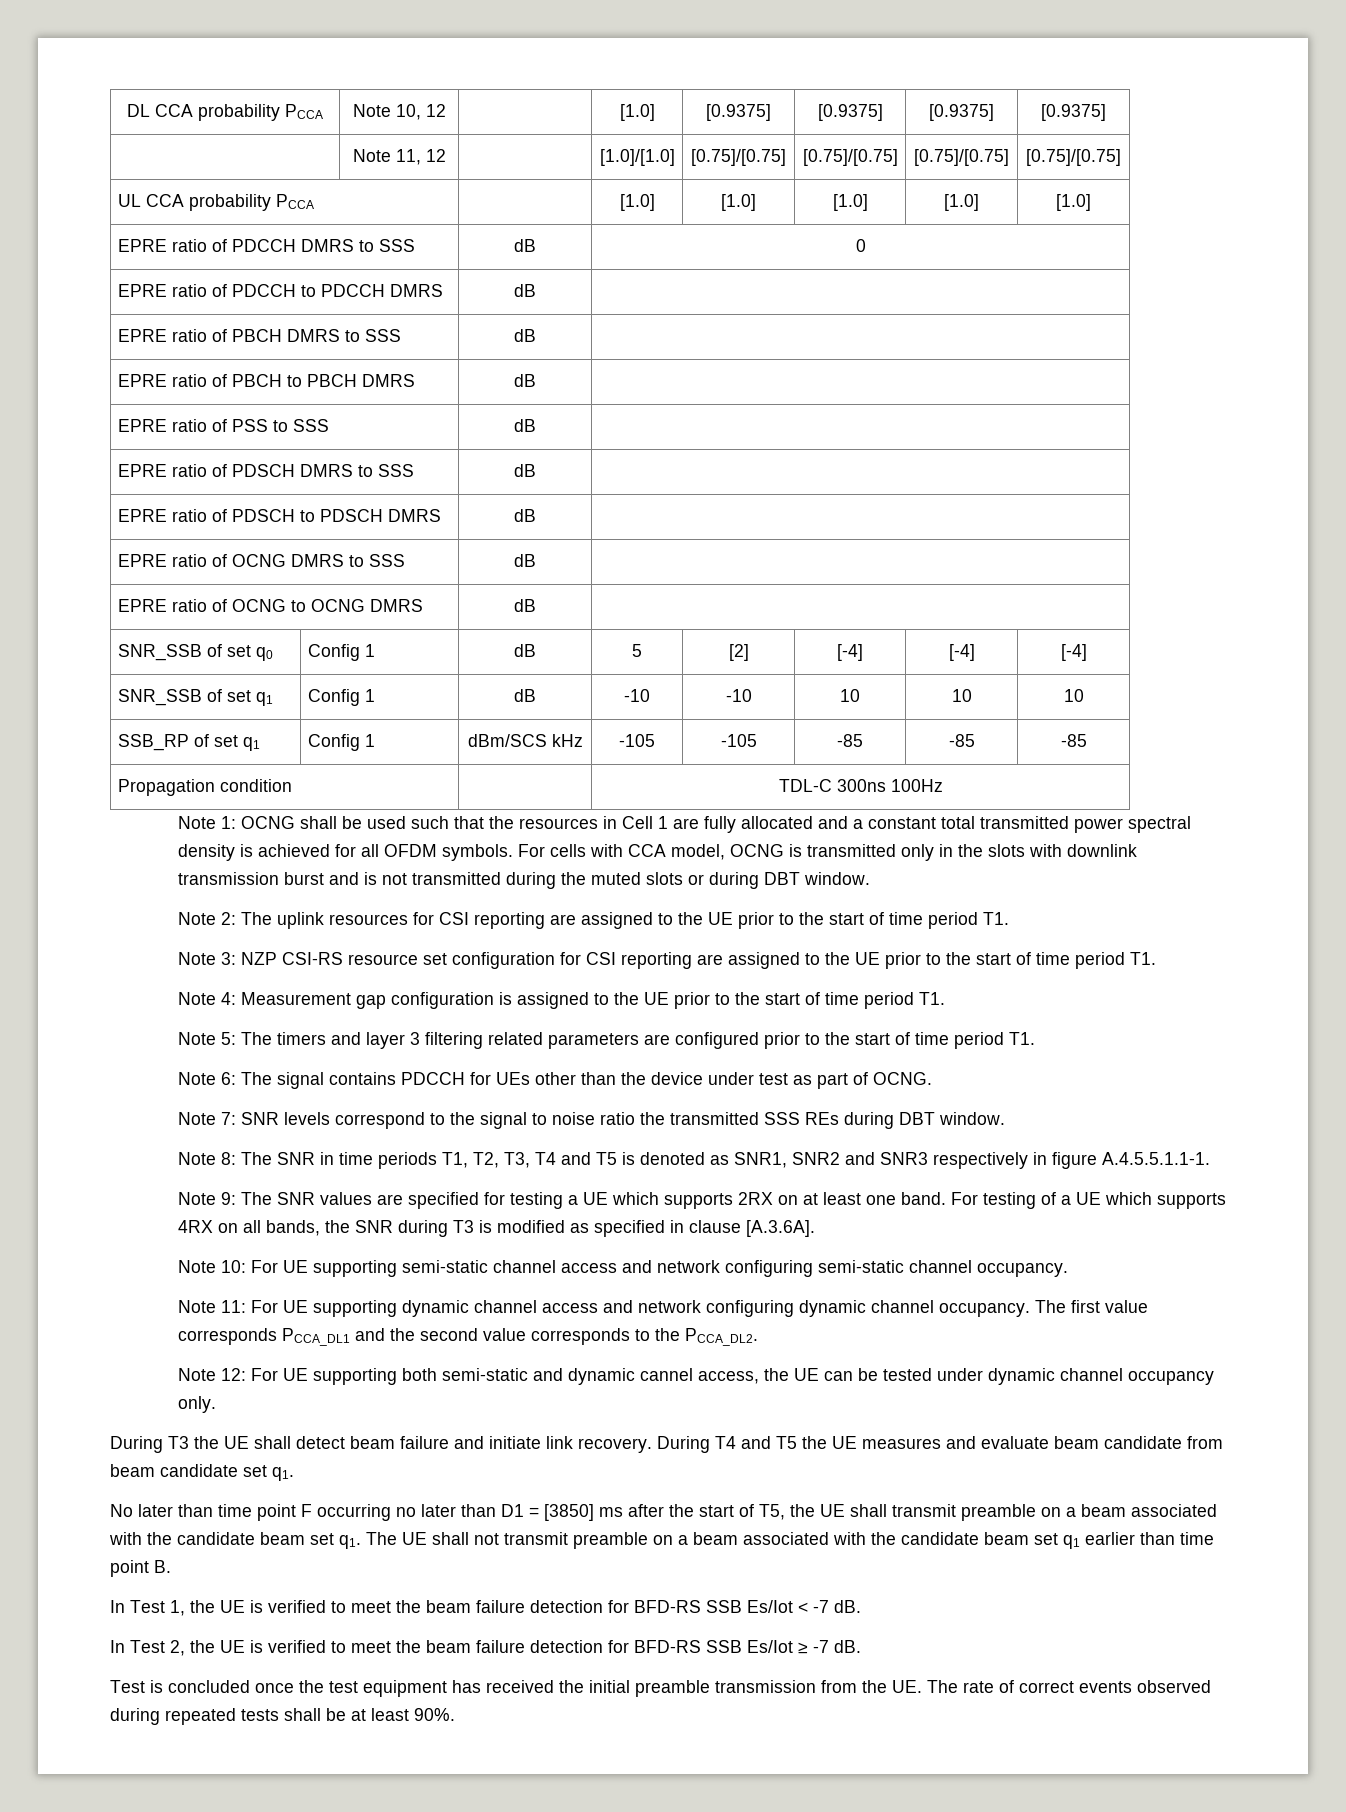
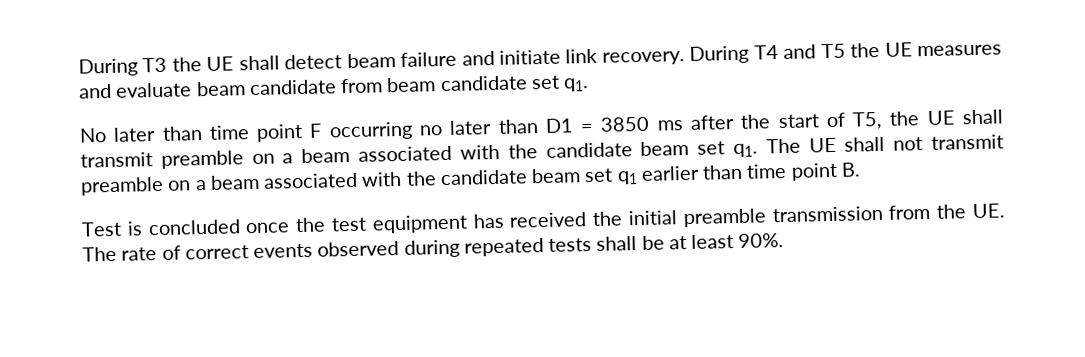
[127,104,323,121] [352,104,446,120] [619,104,655,121] [706,104,771,121] [817,104,883,121] [929,104,994,121] [1041,104,1106,121] [352,149,446,165] [599,149,675,166] [691,149,786,166] [802,149,898,166] [914,149,1009,166] [1026,149,1121,166] [117,194,314,211] [619,194,655,211] [721,194,756,211] [832,194,868,211] [944,194,979,211] [1056,194,1091,211] [117,239,415,252] [514,239,536,252] [855,239,866,252] [117,284,443,297] [514,284,536,297] [117,329,401,342] [514,329,536,342] [117,374,415,387] [514,374,536,387] [117,419,329,432] [514,419,536,432] [117,464,414,477] [514,464,536,477] [117,509,441,522] [514,509,536,522] [117,554,405,567] [514,554,536,567] [117,599,423,612] [514,599,536,612] [117,644,273,661] [307,644,375,661] [514,644,536,657] [632,644,642,657] [728,644,749,661] [837,644,863,661] [948,644,975,661] [1060,644,1087,661] [117,689,273,706] [307,689,375,706] [514,689,536,702] [624,689,650,702] [725,689,752,702] [840,689,860,702] [951,689,972,702] [1063,689,1084,702] [117,734,260,751] [307,734,375,751] [467,734,583,747] [619,734,655,747] [720,734,757,747] [837,734,863,747] [948,734,975,747] [1060,734,1087,747] [117,779,292,796] [778,779,943,792] [177,816,1191,833] [177,844,1137,861] [177,872,870,889] [177,912,1009,929] [177,952,1156,969] [177,992,945,1009] [177,1032,1035,1049] [177,1072,932,1089] [177,1112,1005,1129] [177,1152,1210,1169] [177,1192,1226,1209] [177,1220,815,1237] [177,1260,1068,1277] [177,1300,1148,1317] [177,1328,758,1346] [177,1368,1214,1385] [177,1396,216,1413] DL CCA probability PCCA | Note 10, 12 | | [1.0] | [0.9375] | [0.9375] | [0.9375] | [0.9375] // | Note 11, 12 | | [1.0]/[1.0] | [0.75]/[0.75] | [0.75]/[0.75] | [0.75]/[0.75] | [0.75]/[0.75] // UL CCA probability PCCA | | [1.0] | [1.0] | [1.0] | [1.0] | [1.0] // EPRE ratio of PDCCH DMRS to SSS | dB | 0 // EPRE ratio of PDCCH to PDCCH DMRS | dB | // EPRE ratio of PBCH DMRS to SSS | dB | // EPRE ratio of PBCH to PBCH DMRS | dB | // EPRE ratio of PSS to SSS | dB | // EPRE ratio of PDSCH DMRS to SSS | dB | // EPRE ratio of PDSCH to PDSCH DMRS | dB | // EPRE ratio of OCNG DMRS to SSS | dB | // EPRE ratio of OCNG to OCNG DMRS | dB | // SNR_SSB of set q0 | Config 1 | dB | 5 | [2] | [-4] | [-4] | [-4] // SNR_SSB of set q1 | Config 1 | dB | -10 | -10 | 10 | 10 | 10 // SSB_RP of set q1 | Config 1 | dBm/SCS kHz | -105 | -105 | -85 | -85 | -85 // Propagation condition | | TDL-C 300ns 100Hz // Note 1: OCNG shall be used such that the resources in Cell 1 are fully allocated and a constant total transmitted power spectral density is achieved for all OFDM symbols. For cells with CCA model, OCNG is transmitted only in the slots with downlink transmission burst and is not transmitted during the muted slots or during DBT window. // Note 2: The uplink resources for CSI reporting are assigned to the UE prior to the start of time period T1. // Note 3: NZP CSI-RS resource set configuration for CSI reporting are assigned to the UE prior to the start of time period T1. // Note 4: Measurement gap configuration is assigned to the UE prior to the start of time period T1. // Note 5: The timers and layer 3 filtering related parameters are configured prior to the start of time period T1. // Note 6: The signal contains PDCCH for UEs other than the device under test as part of OCNG. // Note 7: SNR levels correspond to the signal to noise ratio the transmitted SSS REs during DBT window. // Note 8: The SNR in time periods T1, T2, T3, T4 and T5 is denoted as SNR1, SNR2 and SNR3 respectively in figure A.4.5.5.1.1-1. // Note 9: The SNR values are specified for testing a UE which supports 2RX on at least one band. For testing of a UE which supports 4RX on all bands, the SNR during T3 is modified as specified in clause [A.3.6A]. // Note 10: For UE supporting semi-static channel access and network configuring semi-static channel occupancy. // Note 11: For UE supporting dynamic channel access and network configuring dynamic channel occupancy. The first value corresponds PCCA_DL1 and the second value corresponds to the PCCA_DL2. // Note 12: For UE supporting both semi-static and dynamic cannel access, the UE can be tested under dynamic channel occupancy only. // -> (78, 67) none
[544,1504,594,1521] [3850] -> [600,116,651,132] 3850
[110,1600,861,1616] [110,1640,861,1656] // In Test 1, the UE is verified to meet the beam failure detection for BFD-RS SSB Es/Iot < -7 dB. // In Test 2, the UE is verified to meet the beam failure detection for BFD-RS SSB Es/Iot ≥ -7 dB. -> (861, 169) none

